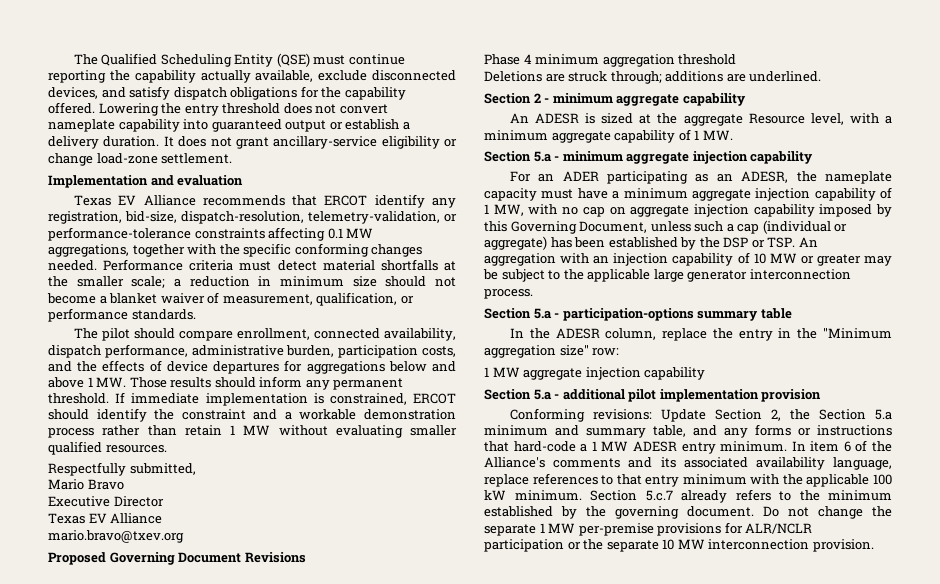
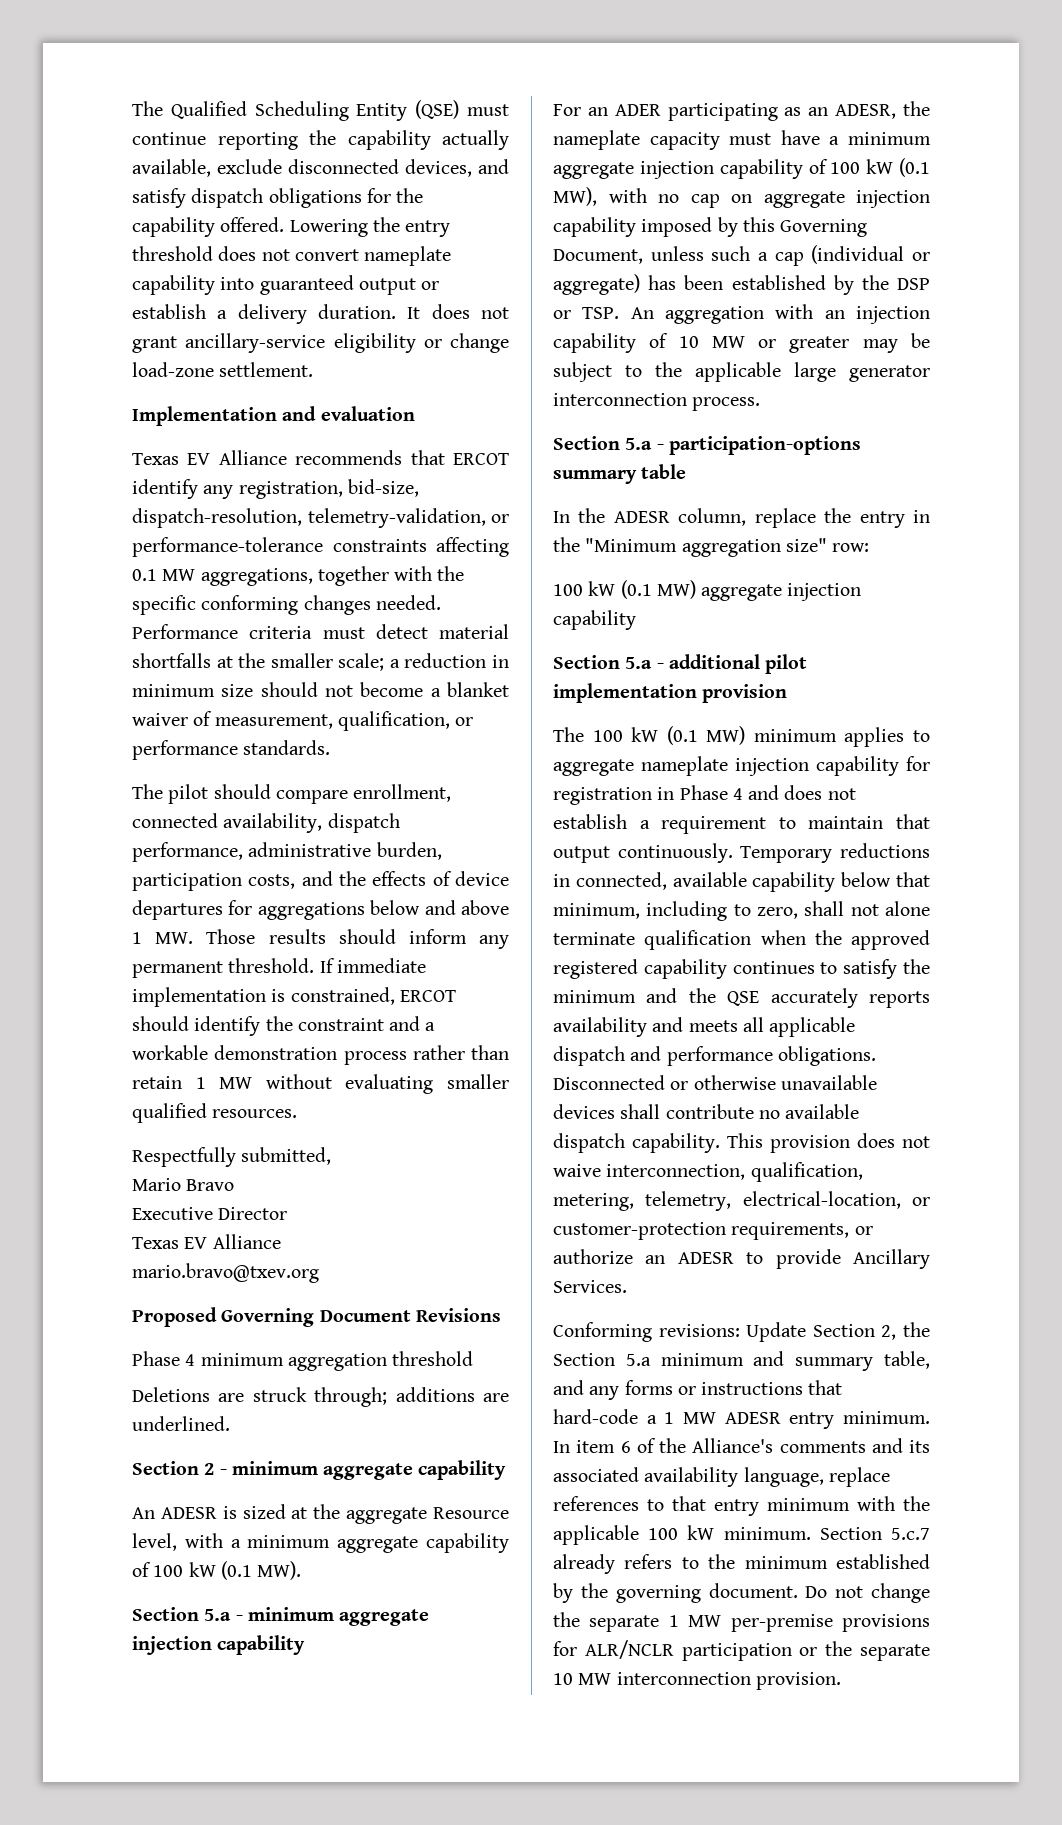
[694,130,733,140] 1 MW. -> [153,1561,302,1580] 100 kW (0.1 MW).
[484,204,524,216] 1 MW, -> [830,158,930,177] [553,187,597,206] 100 kW (0.1 MW),
[484,367,520,377] 1 MW -> [553,580,696,599] 100 kW (0.1 MW)
(822, 395) none -> [553,726,930,747] [553,756,930,776] [553,785,856,805] [553,814,930,834] [553,843,930,863] [553,872,930,892] [553,901,930,921] [553,930,930,950] [553,959,930,979] [553,988,930,1008] [553,1017,856,1037] [553,1046,876,1066] [553,1075,877,1090] [553,1104,860,1119] [553,1133,930,1153] [553,1162,863,1182] [553,1191,930,1211] [553,1222,873,1240] [553,1249,930,1269] [553,1280,627,1293] // The 100 kW (0.1 MW) minimum applies to aggregate nameplate injection capability for registration in Phase 4 and does not establish a requirement to maintain that output continuously. Temporary reductions in connected, available capability below that minimum, including to zero, shall not alone terminate qualification when the approved registered capability continues to satisfy the minimum and the QSE accurately reports availability and meets all applicable dispatch and performance obligations. Disconnected or otherwise unavailable devices shall contribute no available dispatch capability. This provision does not waive interconnection, qualification, metering, telemetry, electrical-location, or customer-protection requirements, or authorize an ADESR to provide Ancillary Services.

